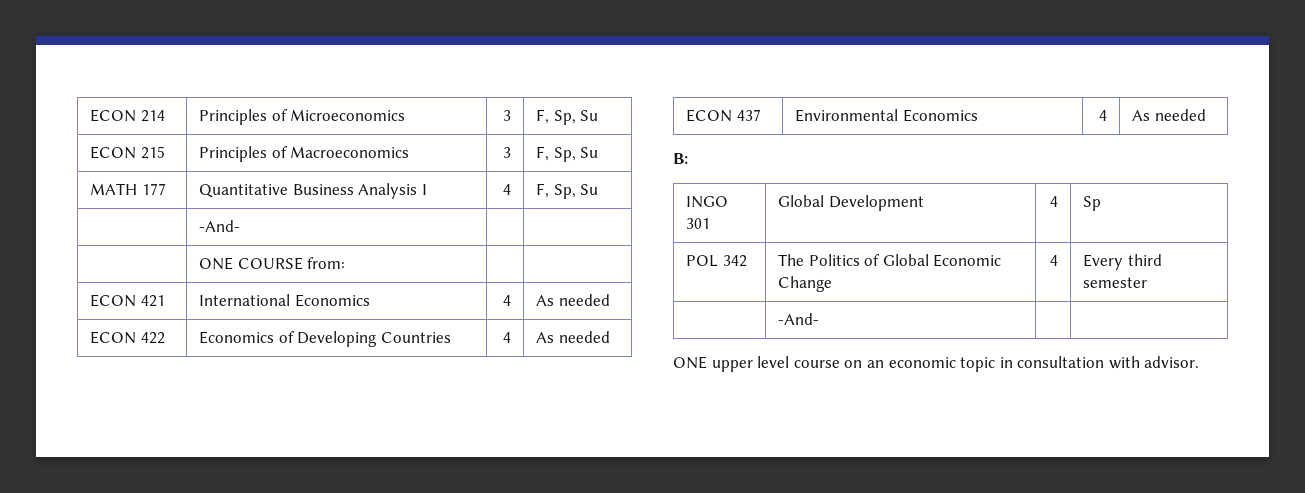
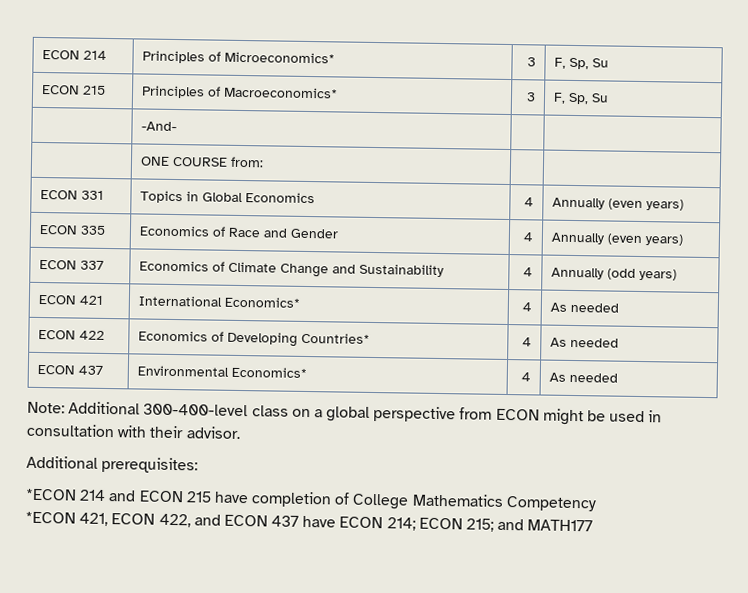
[290,109,406,121] Microeconomics -> [223,51,335,64] Microeconomics*
[290,146,410,158] [503,147,512,158] [535,146,599,162] [89,183,166,195] [198,183,427,199] [503,184,512,195] [535,183,599,199] [198,220,240,232] [198,257,346,270] Macroeconomics | 3 | F, Sp, Su // MATH 177 | Quantitative Business Analysis I | 4 | F, Sp, Su // | -And- | | // | ONE COURSE from: | | -> [222,86,338,99] [526,92,537,102] [552,92,609,105] [140,121,177,132] [139,156,264,168] [39,189,104,200] [139,190,315,204] [524,197,535,207] [551,197,684,211] [38,224,106,235] [138,225,339,239] [523,232,534,242] [550,232,683,246] [38,259,104,270] [138,260,444,278] [523,267,534,277] [550,267,677,281] Macroeconomics* | 3 | F, Sp, Su // | -And- | | // | ONE COURSE from: | | // ECON 331 | Topics in Global Economics | 4 | Annually (even years) // ECON 335 | Economics of Race and Gender | 4 | Annually (even years) // ECON 337 | Economics of Climate Change and Sustainability | 4 | Annually (odd years)
[294,294,370,307] Economics -> [223,296,300,308] Economics*
[380,332,451,343] Countries -> [300,332,370,344] Countries*
[902,109,978,122] [1099,110,1108,121] [1131,109,1206,121] [673,153,688,164] [685,196,728,208] [685,218,710,229] [777,195,924,211] [1050,196,1059,207] [1082,196,1101,211] [685,255,747,267] [777,254,1002,267] [777,276,832,292] [1050,255,1059,266] [1082,254,1162,270] [1082,277,1147,288] [777,313,819,325] [673,356,996,372] Economics | 4 | As needed // B: // INGO 301 | Global Development | 4 | Sp // POL 342 | The Politics of Global Economic Change | 4 | Every third semester // | -And- | | // ONE upper level course on an economic topic -> [230,366,307,379] [521,372,532,382] [548,372,618,383] [27,401,646,426] Economics* | 4 | As needed // Note: Additional 300-400-level class on a global perspective from ECON might be used
(1140, 362) none -> [149,425,185,439] their
(1200, 362) none -> [26,455,199,474] [25,488,597,512] [25,511,594,532] // Additional prerequisites: // *ECON 214 and ECON 215 have completion of College Mathematics Competency // *ECON 421, ECON 422, and ECON 437 have ECON 214; ECON 215; and MATH177

